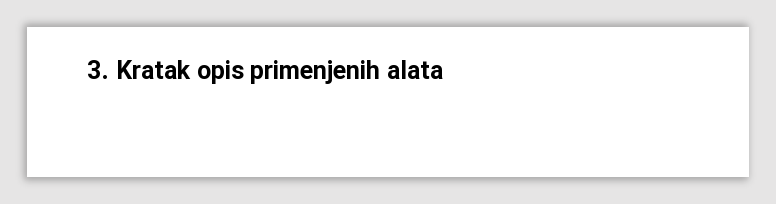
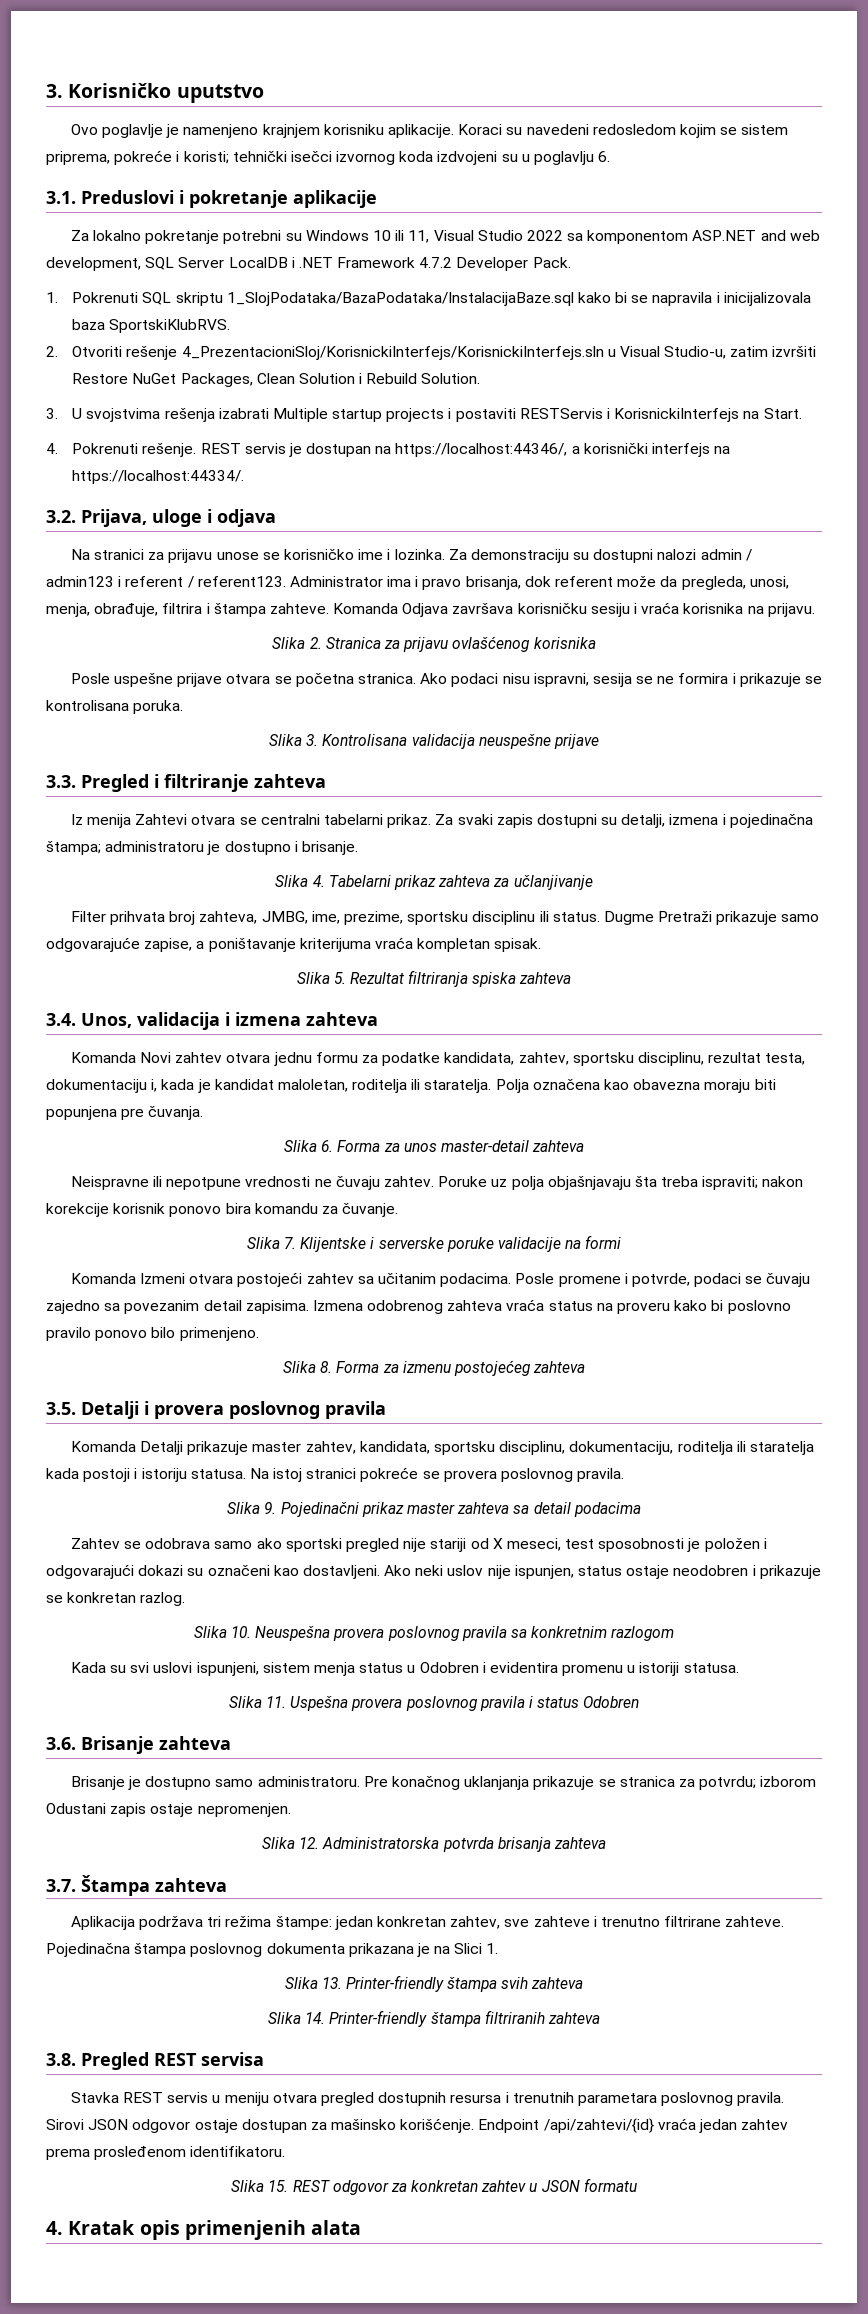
[87,60,109,79] 3. -> [46,83,264,103] [70,124,789,138] [46,150,611,165] [46,190,377,208] [70,230,820,244] [46,257,571,271] [46,292,811,306] [72,319,231,333] [46,346,817,360] [72,373,481,387] [46,408,802,422] [46,443,731,457] [72,470,245,484] [46,509,276,527] [70,549,752,563] [46,576,789,590] [46,602,815,617] [272,636,596,652] [70,673,822,687] [46,700,184,714] [269,733,599,749] [46,774,326,792] [70,814,813,828] [46,841,358,855] [275,874,593,890] [70,911,820,925] [46,937,542,952] [296,970,572,987] [46,1012,378,1030] [70,1052,806,1066] [46,1079,776,1093] [46,1106,204,1120] [283,1140,585,1152] [70,1176,804,1190] [46,1203,399,1217] [246,1235,622,1252] [70,1272,811,1287] [46,1299,791,1314] [46,1327,259,1341] [282,1360,586,1376] [46,1401,386,1419] [70,1441,814,1455] [46,1467,625,1482] [227,1501,641,1517] [70,1538,767,1552] [46,1564,821,1579] [46,1592,186,1606] [193,1625,675,1641] [70,1662,739,1676] [228,1695,640,1711] [46,1736,231,1754] [70,1776,817,1790] [46,1803,291,1817] [262,1837,606,1852] [46,1875,227,1896] [70,1916,785,1930] [46,1943,499,1957] [284,1975,584,1992] [268,2010,600,2027] [46,2052,264,2070] [70,2092,785,2106] [46,2118,789,2133] [46,2146,286,2160] [231,2178,637,2195] [46,2221,63,2235] 3. Korisničko uputstvo // Ovo poglavlje je namenjeno krajnjem korisniku aplikacije. Koraci su navedeni redosledom kojim se sistem priprema, pokreće i koristi; tehnički isečci izvornog koda izdvojeni su u poglavlju 6. // 3.1. Preduslovi i pokretanje aplikacije // Za lokalno pokretanje potrebni su Windows 10 ili 11, Visual Studio 2022 sa komponentom ASP.NET and web development, SQL Server LocalDB i .NET Framework 4.7.2 Developer Pack. // 1. Pokrenuti SQL skriptu 1_SlojPodataka/BazaPodataka/InstalacijaBaze.sql kako bi se napravila i inicijalizovala baza SportskiKlubRVS. // 2. Otvoriti rešenje 4_PrezentacioniSloj/KorisnickiInterfejs/KorisnickiInterfejs.sln u Visual Studio-u, zatim izvršiti Restore NuGet Packages, Clean Solution i Rebuild Solution. // 3. U svojstvima rešenja izabrati Multiple startup projects i postaviti RESTServis i KorisnickiInterfejs na Start. // 4. Pokrenuti rešenje. REST servis je dostupan na https://localhost:44346/, a korisnički interfejs na https://localhost:44334/. // 3.2. Prijava, uloge i odjava // Na stranici za prijavu unose se korisničko ime i lozinka. Za demonstraciju su dostupni nalozi admin / admin123 i referent / referent123. Administrator ima i pravo brisanja, dok referent može da pregleda, unosi, menja, obrađuje, filtrira i štampa zahteve. Komanda Odjava završava korisničku sesiju i vraća korisnika na prijavu. // Slika 2. Stranica za prijavu ovlašćenog korisnika // Posle uspešne prijave otvara se početna stranica. Ako podaci nisu ispravni, sesija se ne formira i prikazuje se kontrolisana poruka. // Slika 3. Kontrolisana validacija neuspešne prijave // 3.3. Pregled i filtriranje zahteva // Iz menija Zahtevi otvara se centralni tabelarni prikaz. Za svaki zapis dostupni su detalji, izmena i pojedinačna štampa; administratoru je dostupno i brisanje. // Slika 4. Tabelarni prikaz zahteva za učlanjivanje // Filter prihvata broj zahteva, JMBG, ime, prezime, sportsku disciplinu ili status. Dugme Pretraži prikazuje samo odgovarajuće zapise, a poništavanje kriterijuma vraća kompletan spisak. // Slika 5. Rezultat filtriranja spiska zahteva // 3.4. Unos, validacija i izmena zahteva // Komanda Novi zahtev otvara jednu formu za podatke kandidata, zahtev, sportsku disciplinu, rezultat testa, dokumentaciju i, kada je kandidat maloletan, roditelja ili staratelja. Polja označena kao obavezna moraju biti popunjena pre čuvanja. // Slika 6. Forma za unos master-detail zahteva // Neispravne ili nepotpune vrednosti ne čuvaju zahtev. Poruke uz polja objašnjavaju šta treba ispraviti; nakon korekcije korisnik ponovo bira komandu za čuvanje. // Slika 7. Klijentske i serverske poruke validacije na formi // Komanda Izmeni otvara postojeći zahtev sa učitanim podacima. Posle promene i potvrde, podaci se čuvaju zajedno sa povezanim detail zapisima. Izmena odobrenog zahteva vraća status na proveru kako bi poslovno pravilo ponovo bilo primenjeno. // Slika 8. Forma za izmenu postojećeg zahteva // 3.5. Detalji i provera poslovnog pravila // Komanda Detalji prikazuje master zahtev, kandidata, sportsku disciplinu, dokumentaciju, roditelja ili staratelja kada postoji i istoriju statusa. Na istoj stranici pokreće se provera poslovnog pravila. // Slika 9. Pojedinačni prikaz master zahteva sa detail podacima // Zahtev se odobrava samo ako sportski pregled nije stariji od X meseci, test sposobnosti je položen i odgovarajući dokazi su označeni kao dostavljeni. Ako neki uslov nije ispunjen, status ostaje neodobren i prikazuje se konkretan razlog. // Slika 10. Neuspešna provera poslovnog pravila sa konkretnim razlogom // Kada su svi uslovi ispunjeni, sistem menja status u Odobren i evidentira promenu u istoriji statusa. // Slika 11. Uspešna provera poslovnog pravila i status Odobren // 3.6. Brisanje zahteva // Brisanje je dostupno samo administratoru. Pre konačnog uklanjanja prikazuje se stranica za potvrdu; izborom Odustani zapis ostaje nepromenjen. // Slika 12. Administratorska potvrda brisanja zahteva // 3.7. Štampa zahteva // Aplikacija podržava tri režima štampe: jedan konkretan zahtev, sve zahteve i trenutno filtrirane zahteve. Pojedinačna štampa poslovnog dokumenta prikazana je na Slici 1. // Slika 13. Printer-friendly štampa svih zahteva // Slika 14. Printer-friendly štampa filtriranih zahteva // 3.8. Pregled REST servisa // Stavka REST servis u meniju otvara pregled dostupnih resursa i trenutnih parametara poslovnog pravila. Sirovi JSON odgovor ostaje dostupan za mašinsko korišćenje. Endpoint /api/zahtevi/{id} vraća jedan zahtev prema prosleđenom identifikatoru. // Slika 15. REST odgovor za konkretan zahtev u JSON formatu // 4.

